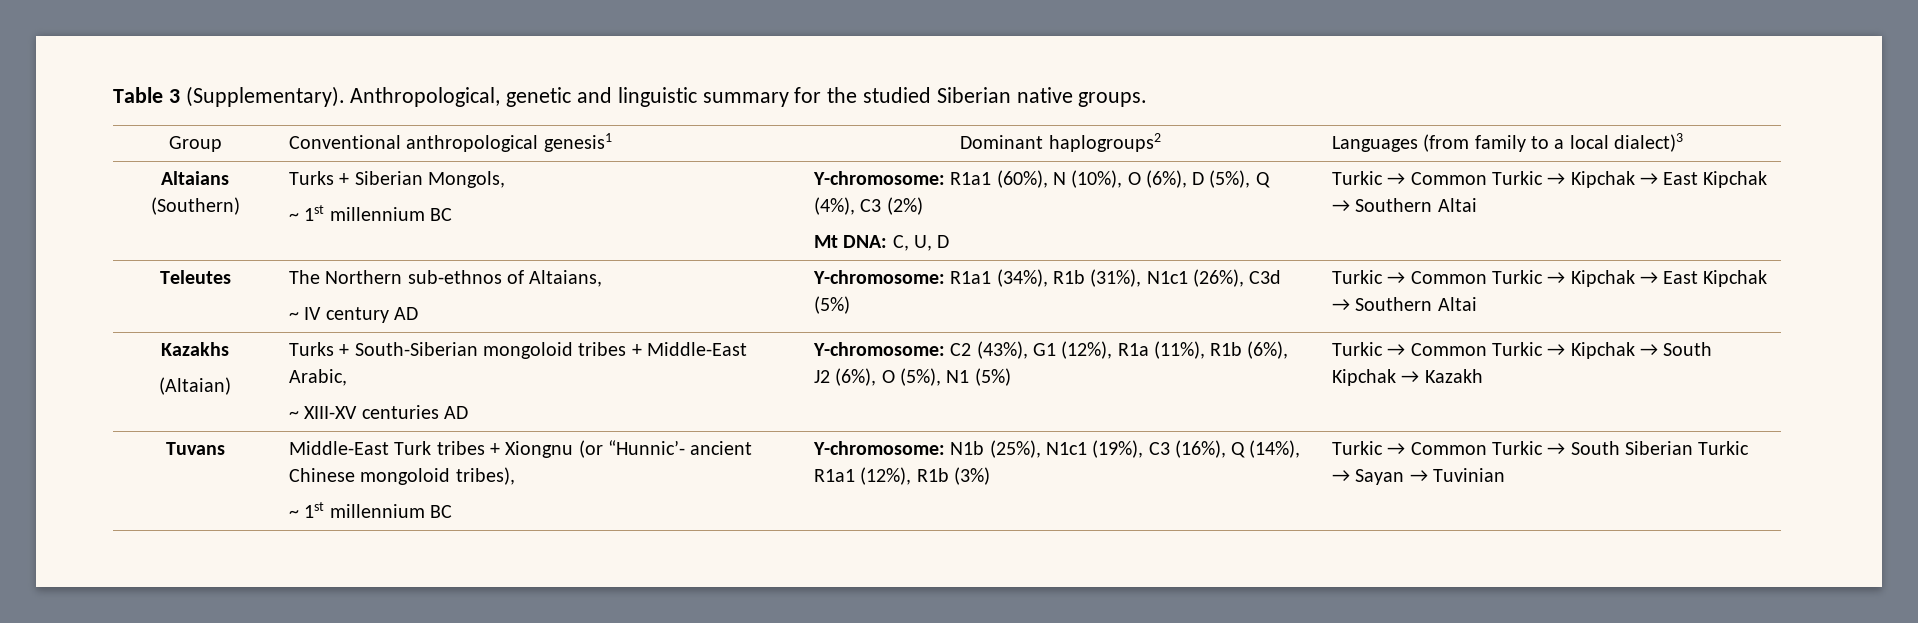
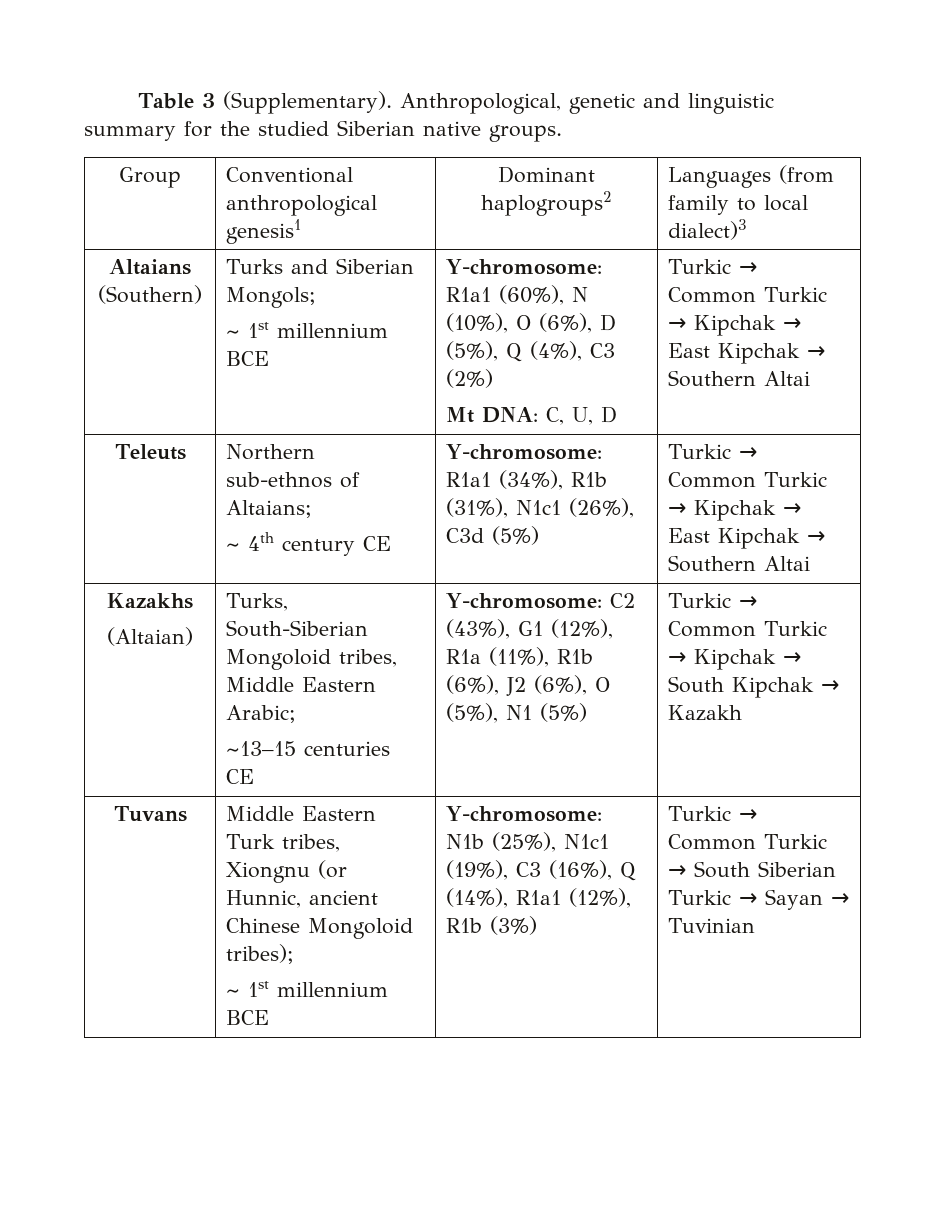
[1554,139,1565,149] a -> (756, 204) none
[339,171,506,188] [289,205,453,221] + Siberian Mongols, // ~ 1st millennium BC -> [290,258,414,274] [225,287,316,308] [225,322,388,338] [225,351,269,366] and Siberian Mongols; // ~ 1st millennium BCE
[159,270,231,284] [289,270,321,284] Teleutes | The -> [114,444,186,460] Teleuts |
[529,270,603,287] [289,307,419,323] Altaians, // ~ IV century AD -> [225,500,312,518] [225,532,391,556] Altaians; // ~ 4th century CE
[289,342,747,359] [289,369,348,386] [289,405,469,419] Turks + South-Siberian mongoloid tribes + Middle-East Arabic, // ~ XIII-XV centuries AD -> [225,593,288,611] [225,620,368,637] [225,649,397,670] [225,677,376,692] [225,705,296,723] [225,741,390,756] [225,769,254,784] Turks, South-Siberian Mongoloid tribes, Middle Eastern Arabic; // ~13–15 centuries CE
[289,441,501,455] Middle-East Turk tribes + -> [225,806,376,821] [225,834,340,852] Middle Eastern Turk tribes,
[607,440,685,455] “Hunnic’- -> [225,890,301,908] Hunnic,
[360,467,515,485] [289,502,453,518] mongoloid tribes), // ~ 1st millennium BC -> [307,918,413,939] [225,944,294,964] [225,981,388,997] [225,1010,269,1025] Mongoloid tribes); // ~ 1st millennium BCE

